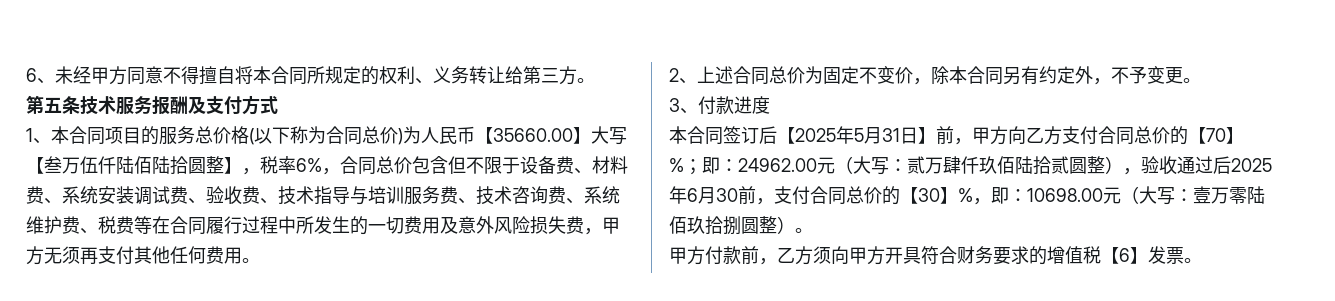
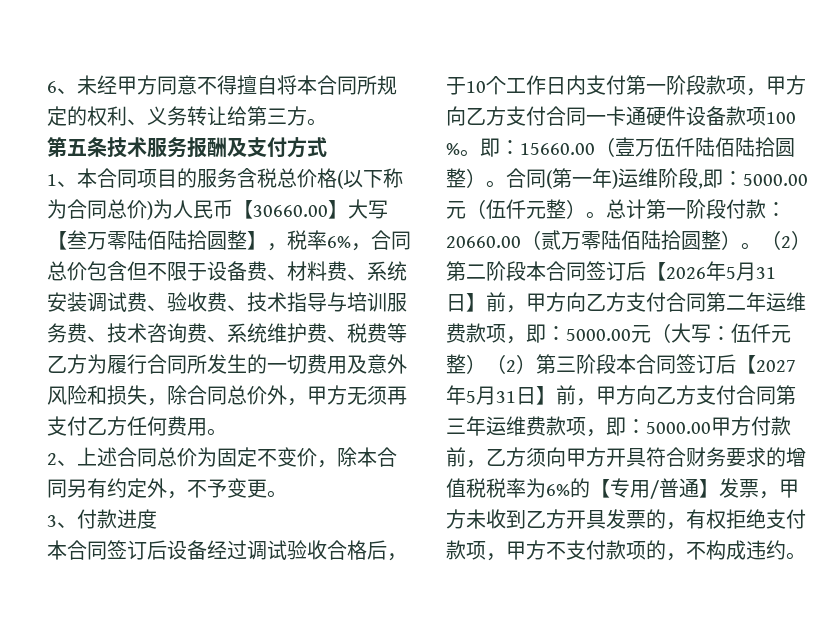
(195, 135) none -> [237,168,277,188] 含税
[493,128,573,142] 35660.00 -> [253,205,328,217] 30660.00
[80,156,116,174] 伍仟 -> [107,231,127,250] 零
[152,216,296,235] 在合同履行过程中 -> [47,354,187,374] 乙方为履行合同
[530,216,584,234] 损失费 -> [87,385,287,406] 和损失，除合同总价外
[134,246,170,264] 其他 -> [87,416,127,436] 乙方
[777,127,836,144] 【2025 -> [167,540,407,561] [446,75,806,96] [446,106,796,126] [446,137,795,157] [446,168,808,189] [446,199,786,219] [446,230,811,250] [446,261,706,281] 设备经过调试验收合格后，于10个工作日内支付第一阶段款项，甲方向乙方支付合同一卡通硬件设备款项100 %。即：15660.00（壹万伍仟陆佰陆拾圆整）。合同(第一年)运维阶段,即：5000.00元（伍仟元整）。总计第一阶段付款：20660.00（贰万零陆佰陆拾圆整）。（2）第二阶段本合同签订后【2026
[1134,126,1244,145] [669,156,1272,175] [669,186,1265,205] [669,216,813,235] 总价的【70】%；即：24962.00元（大写：贰万肆仟玖佰陆拾贰圆整），验收通过后2025年6月30前，支付合同总价的【30】%，即：10698.00元（大写：壹万零陆佰玖拾捌圆整）。 // -> [706,292,806,312] [446,323,791,344] [446,354,796,374] [446,385,796,406] [446,416,711,437] 第二年运维费款项，即：5000.00元（大写：伍仟元整）（2）第三阶段本合同签订后【2027年5月31日】前，甲方向乙方支付合同第三年运维费款项，即：5000.00
[1101,246,1184,264] 【6】发票 -> [486,478,799,499] [446,509,806,530] [446,540,786,561] 税率为6%的【专用/普通】发票，甲方未收到乙方开具发票的，有权拒绝支付款项，甲方不支付款项的，不构成违约

